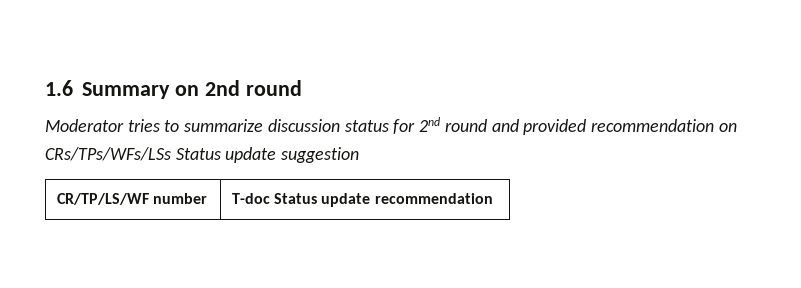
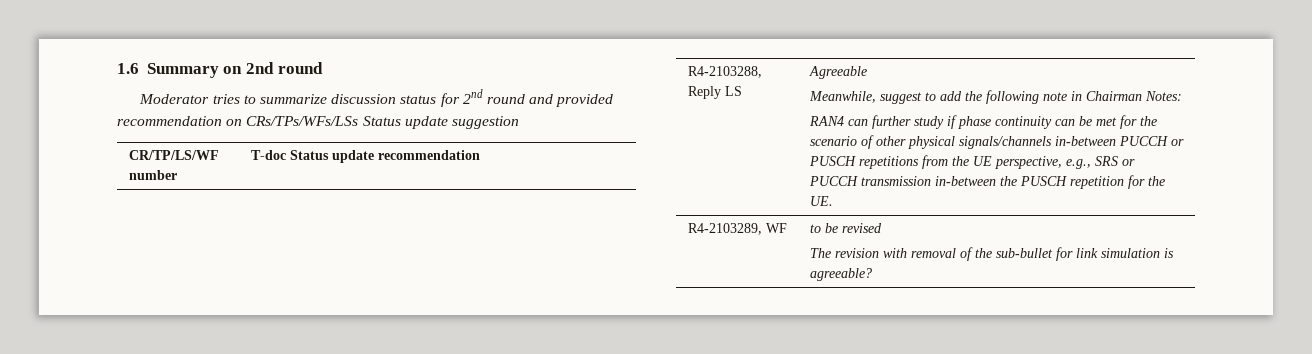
(493, 198) none -> [687,66,762,78] [687,86,742,99] [808,66,867,79] [808,90,1182,104] [808,115,1157,129] [809,135,1184,149] [808,155,1135,169] [808,175,1165,189] [809,196,833,206] [687,223,787,235] [809,223,882,233] [809,247,1174,261] [809,268,872,281] // R4-2103288, Reply LS | Agreeable // Meanwhile, suggest to add the following note in Chairman Notes: // RAN4 can further study if phase continuity can be met for the scenario of other physical signals/channels in-between PUCCH or PUSCH repetitions from the UE perspective, e.g., SRS or PUCCH transmission in-between the PUSCH repetition for the UE. // R4-2103289, WF | to be revised // The revision with removal of the sub-bullet for link simulation is agreeable?

